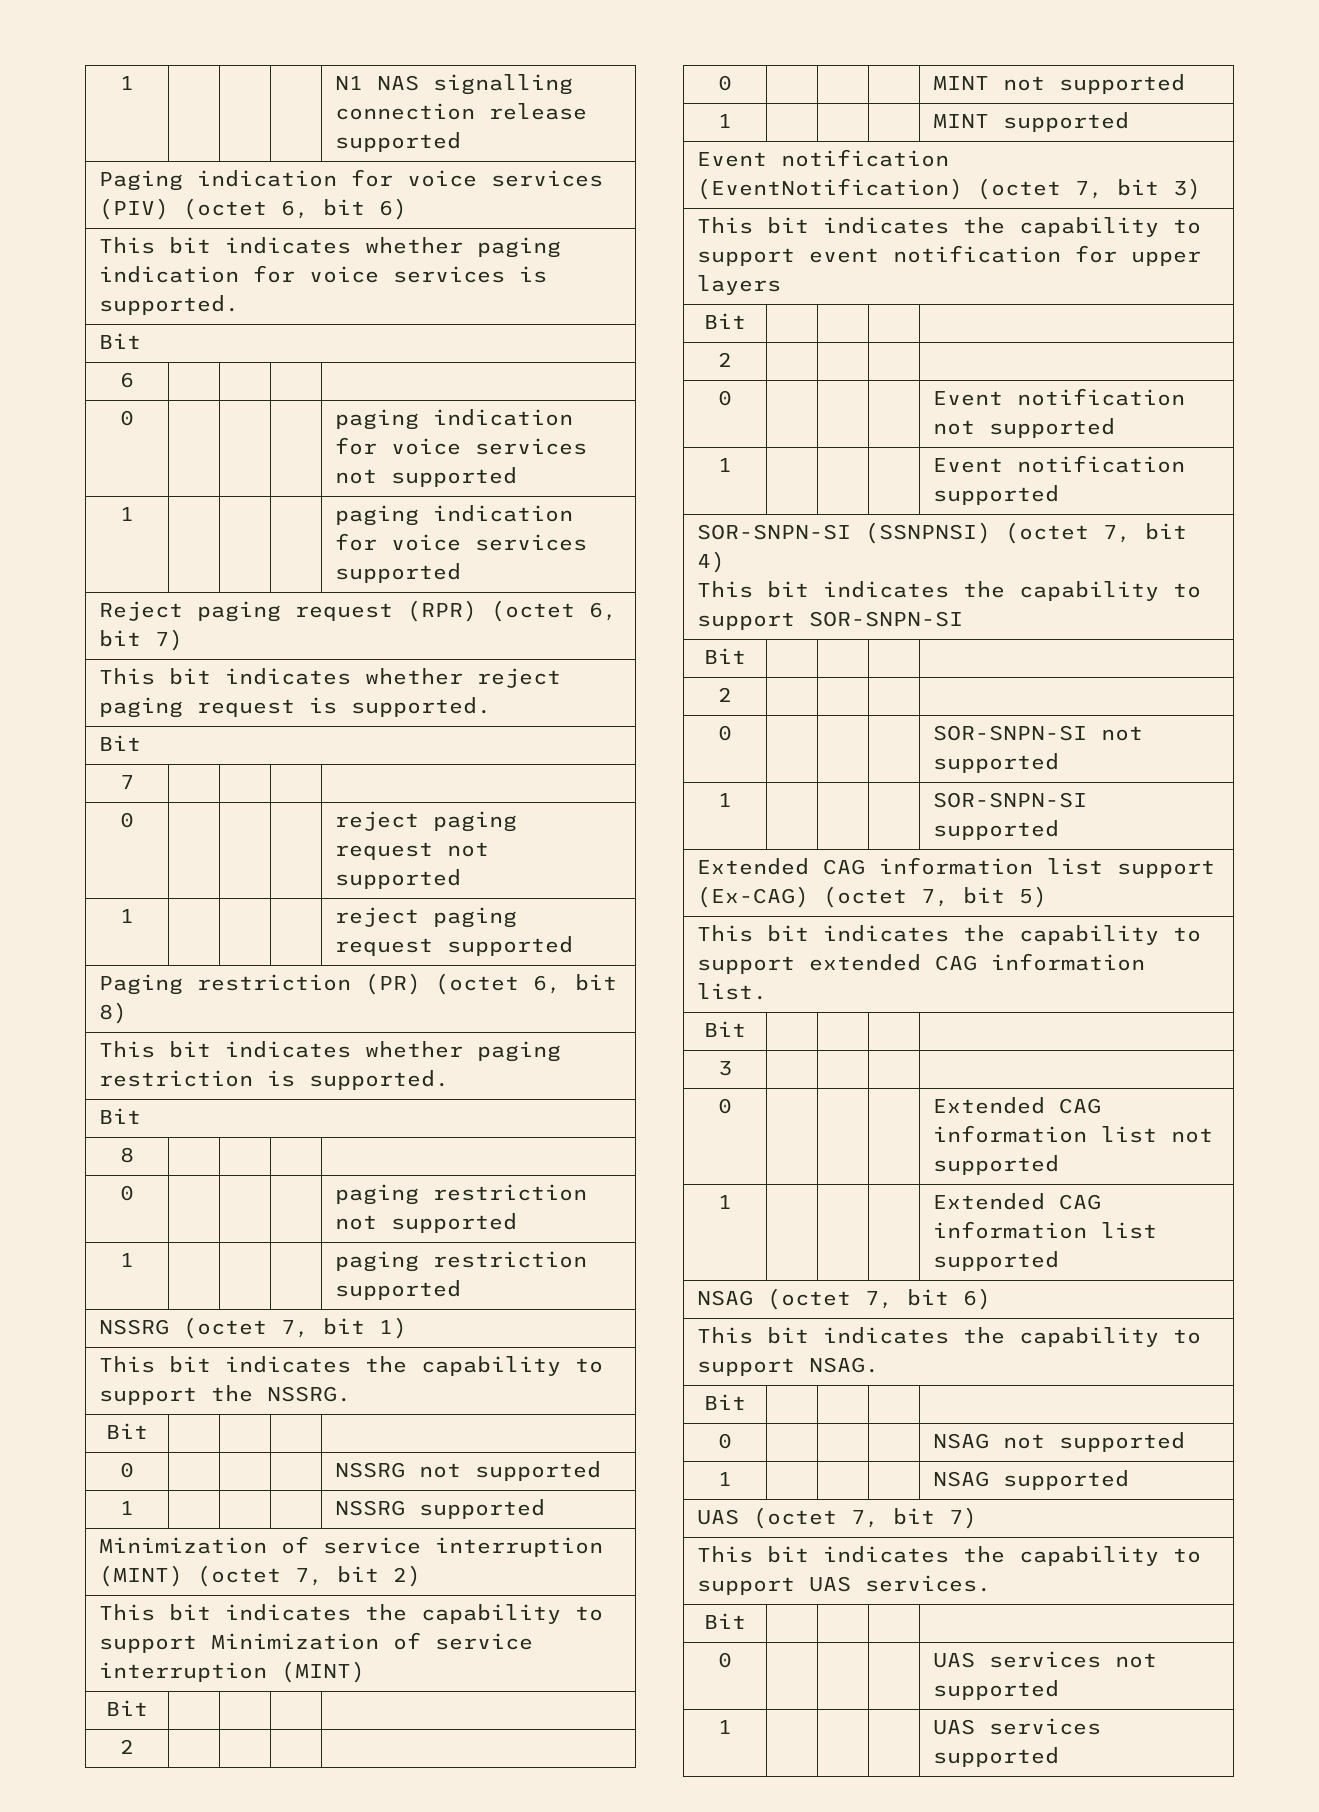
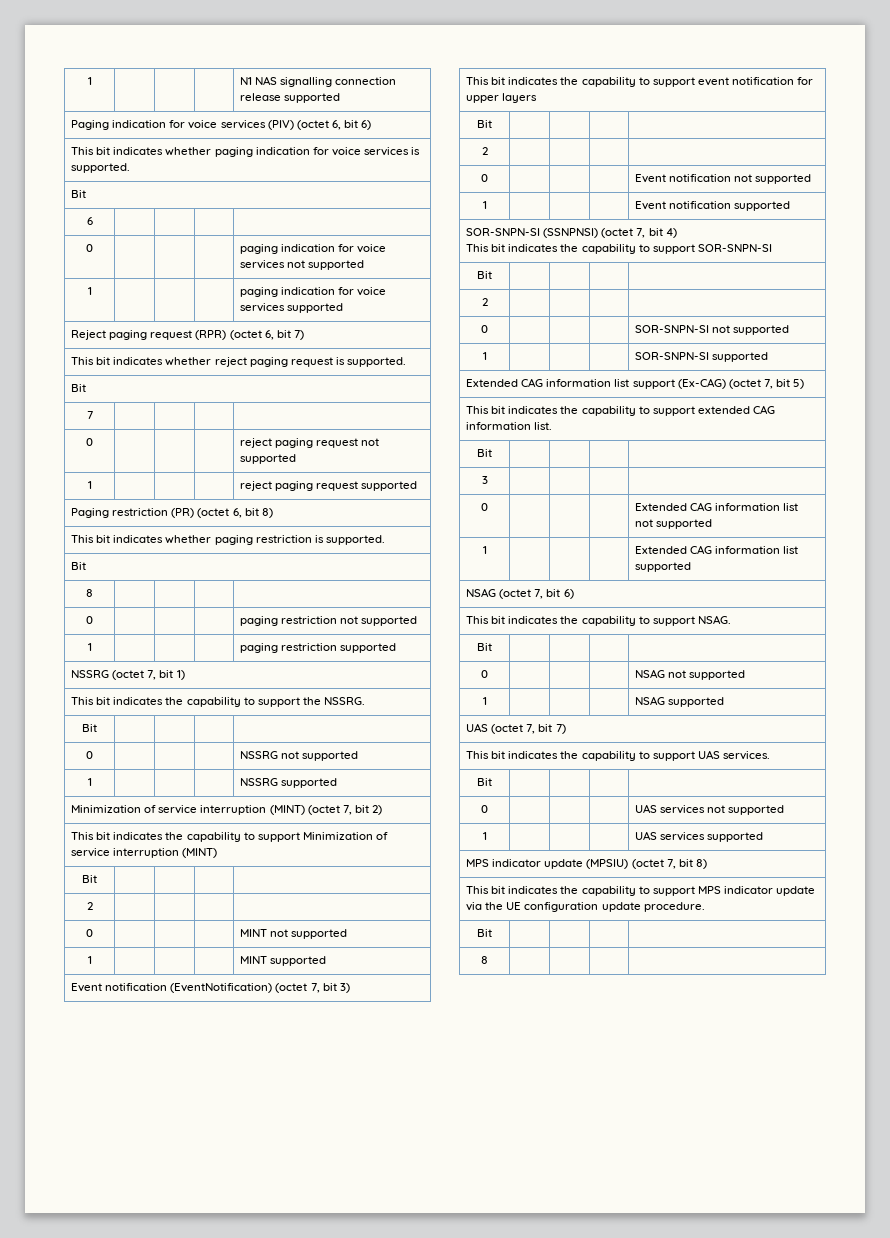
(1059, 1757) none -> [466,859,707,869] [466,886,816,896] [466,902,705,912] [477,929,492,937] [481,956,488,964] // MPS indicator update (MPSIU) (octet 7, bit 8) // This bit indicates the capability to support MPS indicator update via the UE configuration update procedure. // Bit | | | | // 8 | | | |

